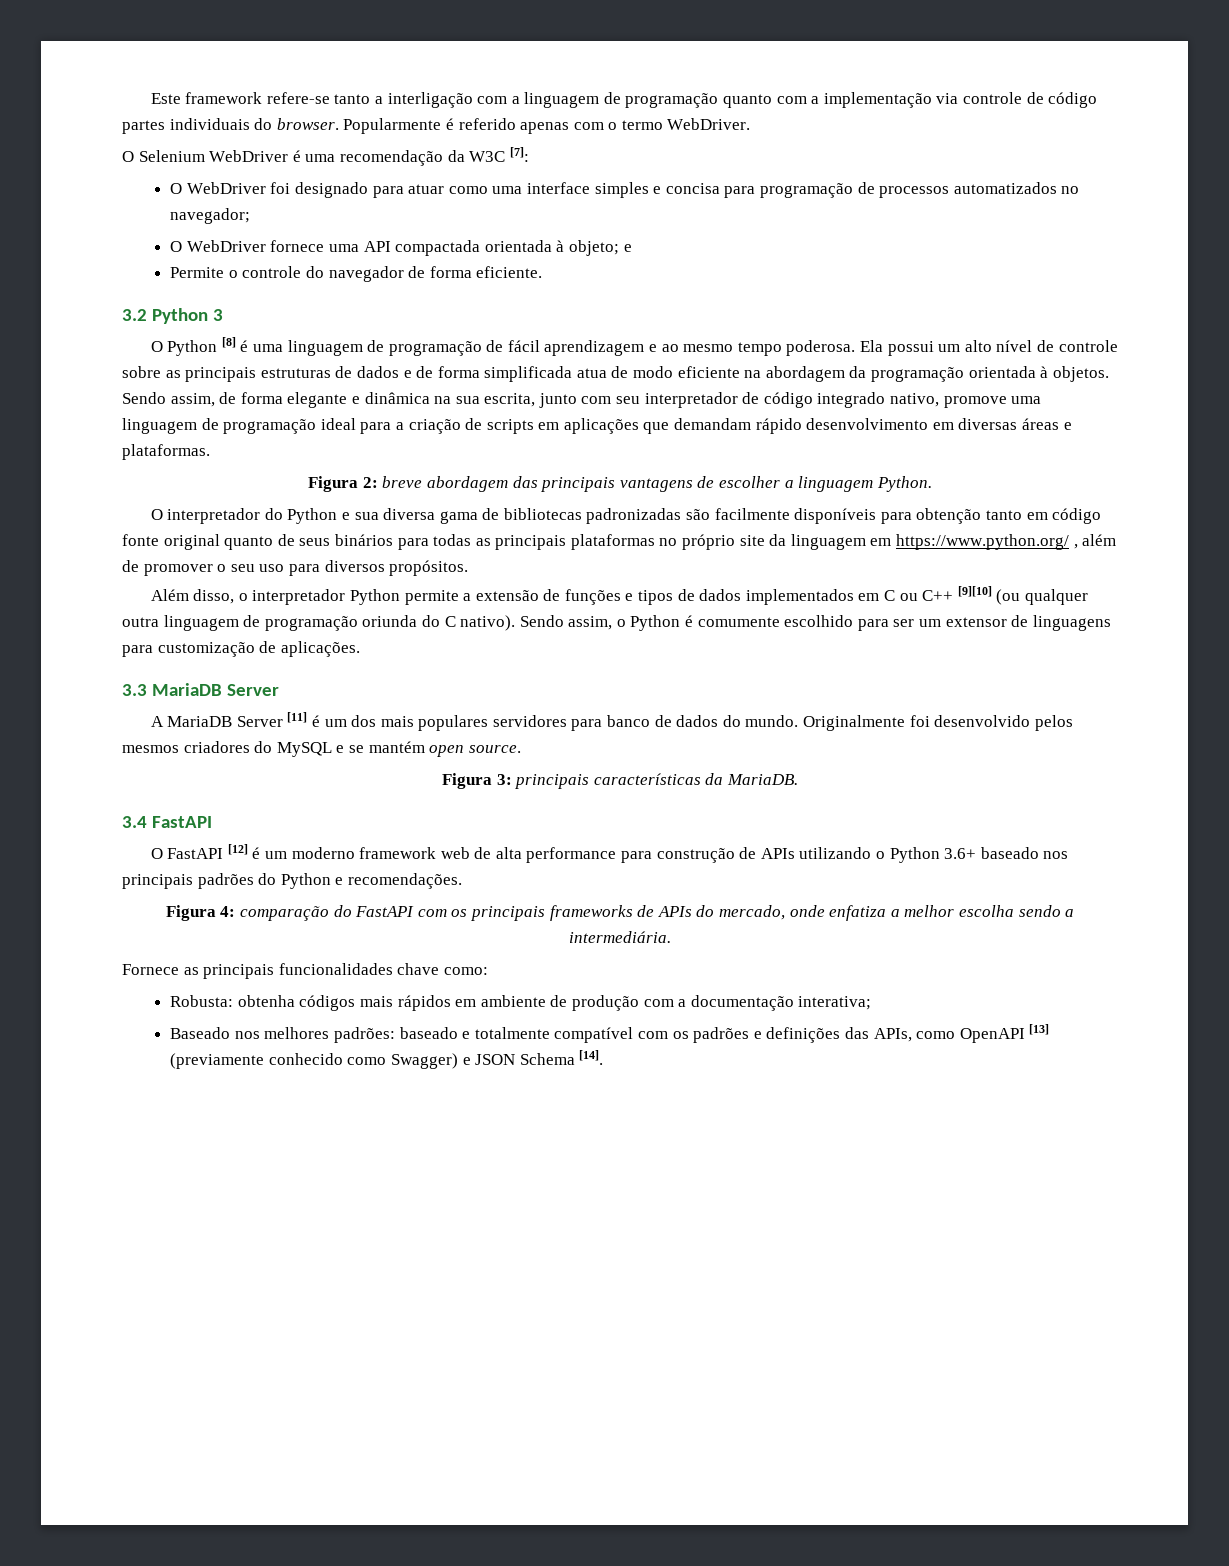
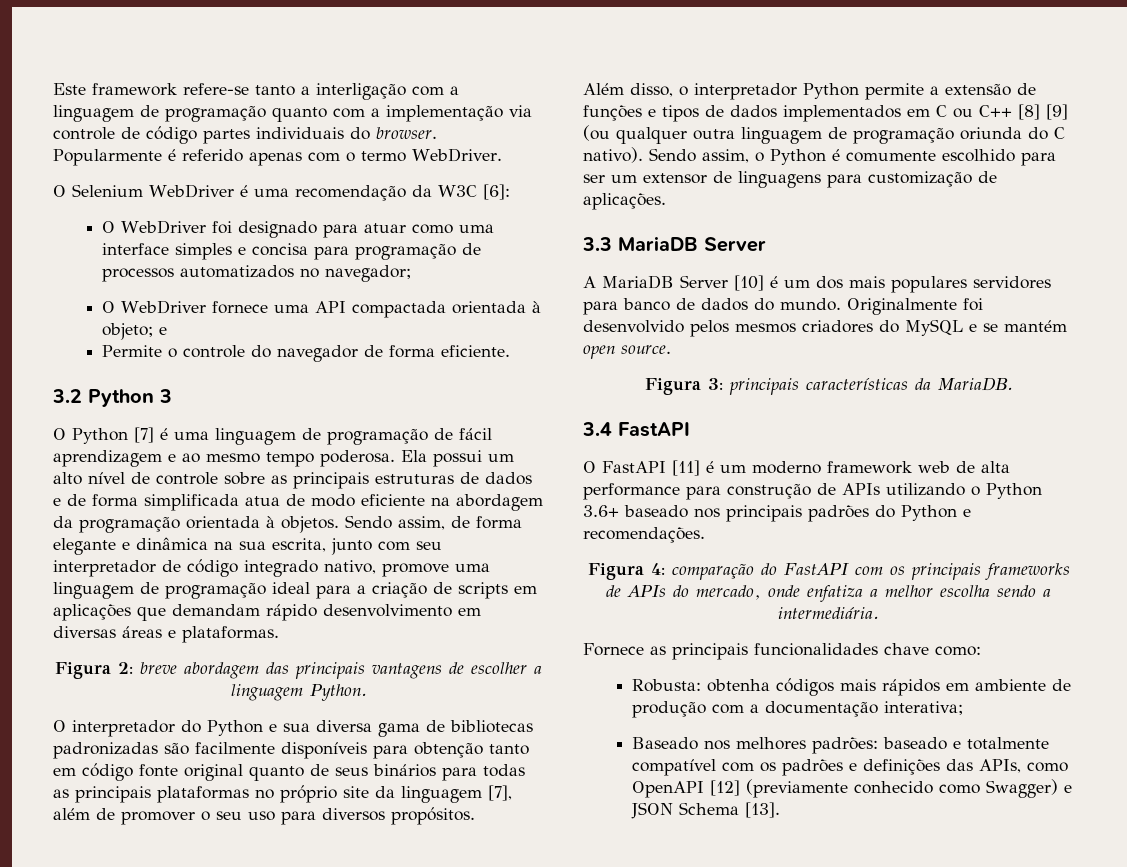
[509,147,529,162] [7]: -> [482,184,510,200] [6]:
[221,337,236,348] [8] -> [134,427,154,443] [7]
[870,534,1078,550] em https://www.python.org/ , -> [488,785,512,801] [7],
[957,586,992,597] [9][10] -> [1018,104,1068,120] [8] [9]
[287,712,308,723] [11] -> [734,275,764,291] [10]
[227,844,248,855] [12] -> [672,460,700,476] [11]
[1029,1024,1050,1035] [13] -> [710,780,741,796] [12]
[579,1050,604,1065] [14]. -> [745,802,781,818] [13].

